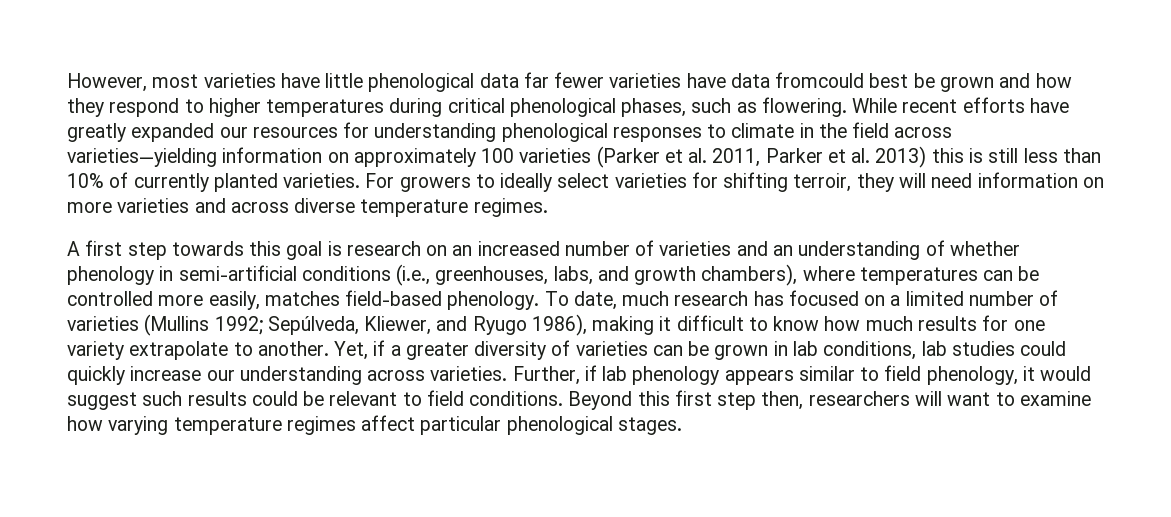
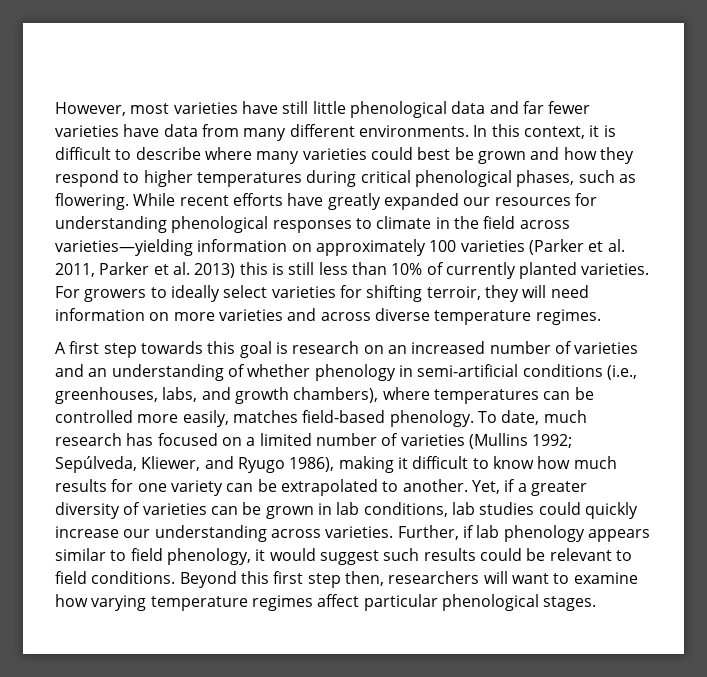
(320, 80) none -> [282,101,309,114] still
(519, 80) none -> [489,101,519,114] and
[775,72,865,88] fromcould -> [201,124,616,141] [55,147,413,164] from many different environments. In this context, it is difficult to describe where many varieties could
[129,341,229,360] extrapolate -> [226,479,378,496] can be extrapolated

